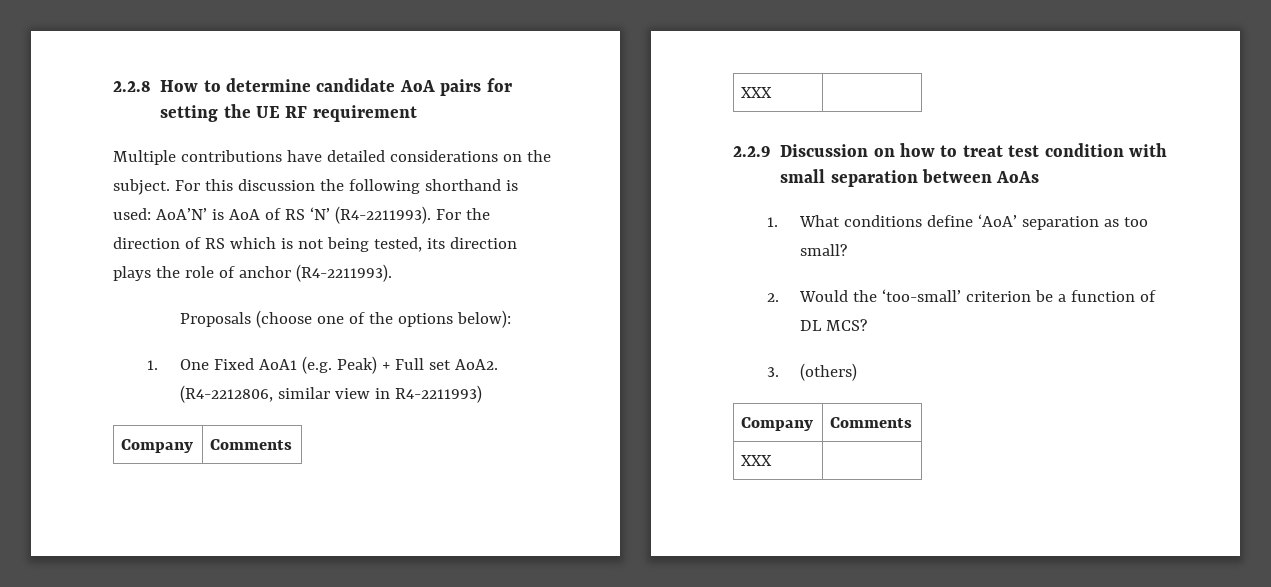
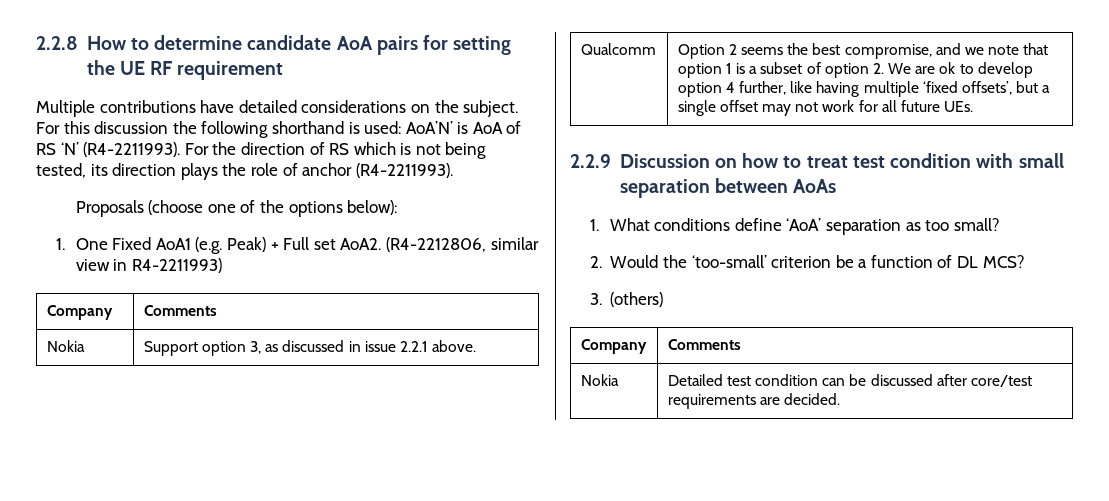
[741,87,773,98] XXX | -> [46,340,85,352] [143,340,477,356] [580,43,656,55] [677,43,1049,59] [677,62,1033,78] [677,81,1051,97] [677,100,974,116] Nokia | Support option 3, as discussed in issue 2.2.1 above. // Qualcomm | Option 2 seems the best compromise, and we note that option 1 is a subset of option 2. We are ok to develop option 4 further, like having multiple ‘fixed offsets’, but a single offset may not work for all future UEs.
[741,455,773,466] XXX | -> [580,374,619,386] [667,374,1032,387] [667,393,840,409] Nokia | Detailed test condition can be discussed after core/test requirements are decided.

